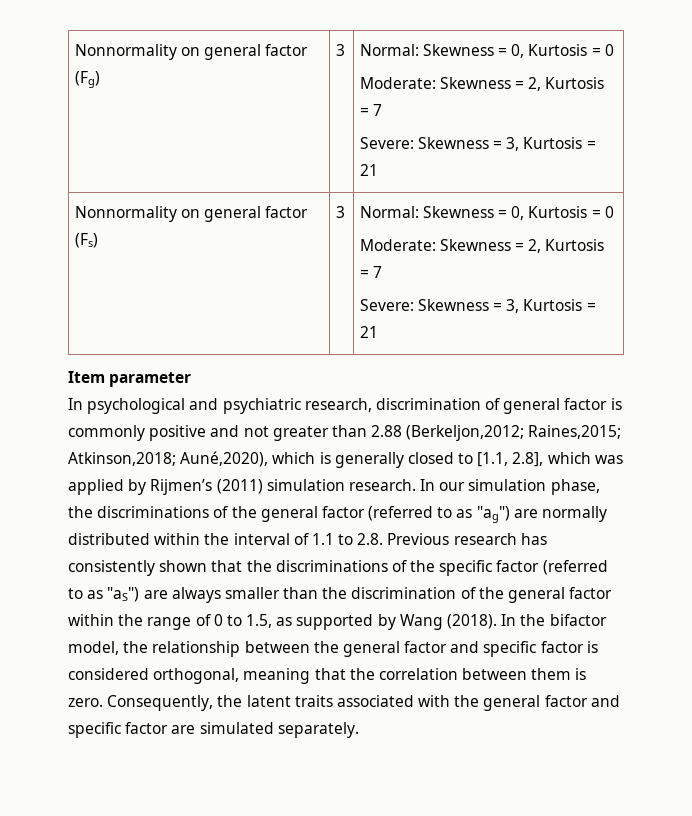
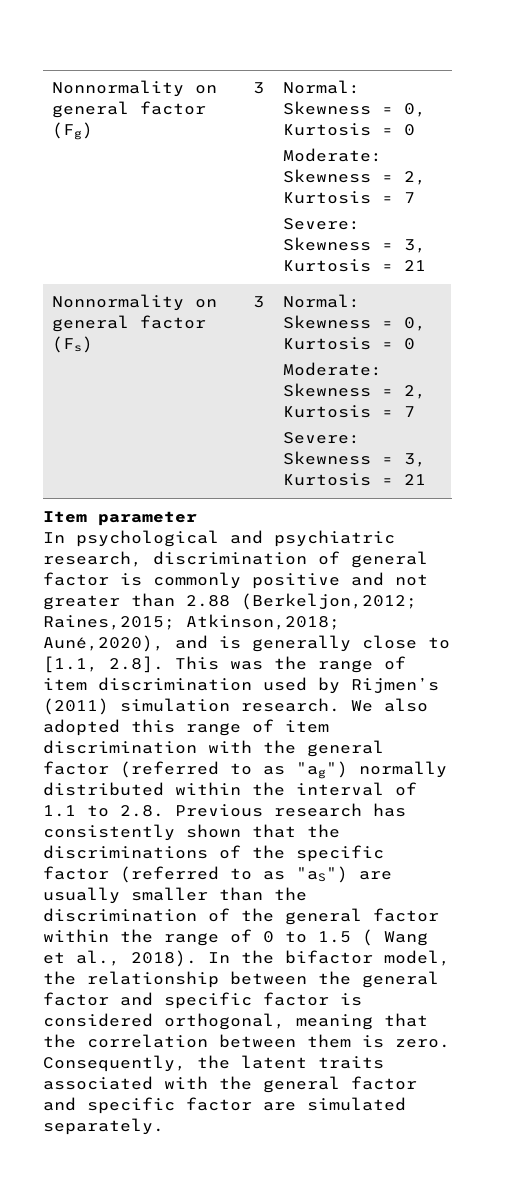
[272,452,316,464] which -> [175,635,208,649] and
[407,452,454,464] closed -> [362,635,417,649] close
[512,452,623,467] [68,479,124,495] 2.8], which was applied -> [109,656,406,673] [43,677,307,691] 2.8]. This was the range of item discrimination used
[420,479,600,495] [68,506,229,518] In our simulation phase, the discriminations of -> [351,698,428,712] [43,719,329,736] [43,740,252,754] We also adopted this range of item discrimination with
[513,509,538,518] are -> (348, 770) none
[171,587,221,603] always -> [43,887,120,904] usually
[246,614,498,630] 1.5, as supported by Wang (2018). -> [318,929,428,946] [43,950,197,967] 1.5 ( Wang et al., 2018).

